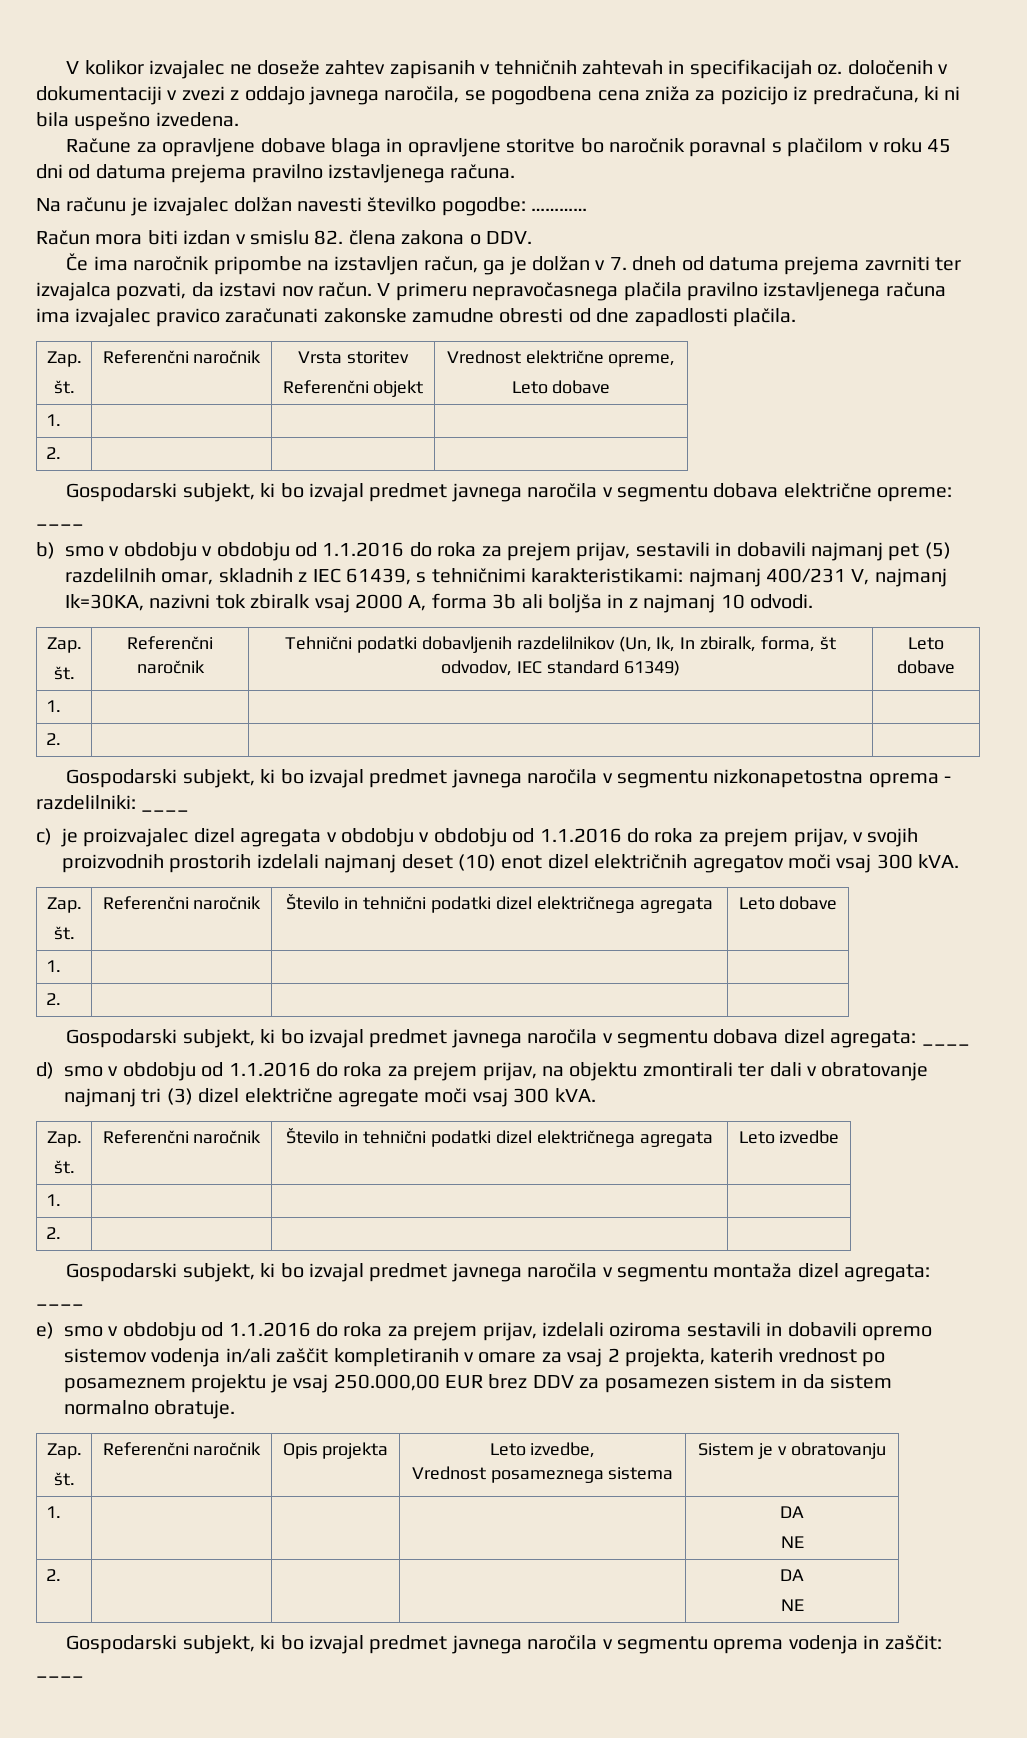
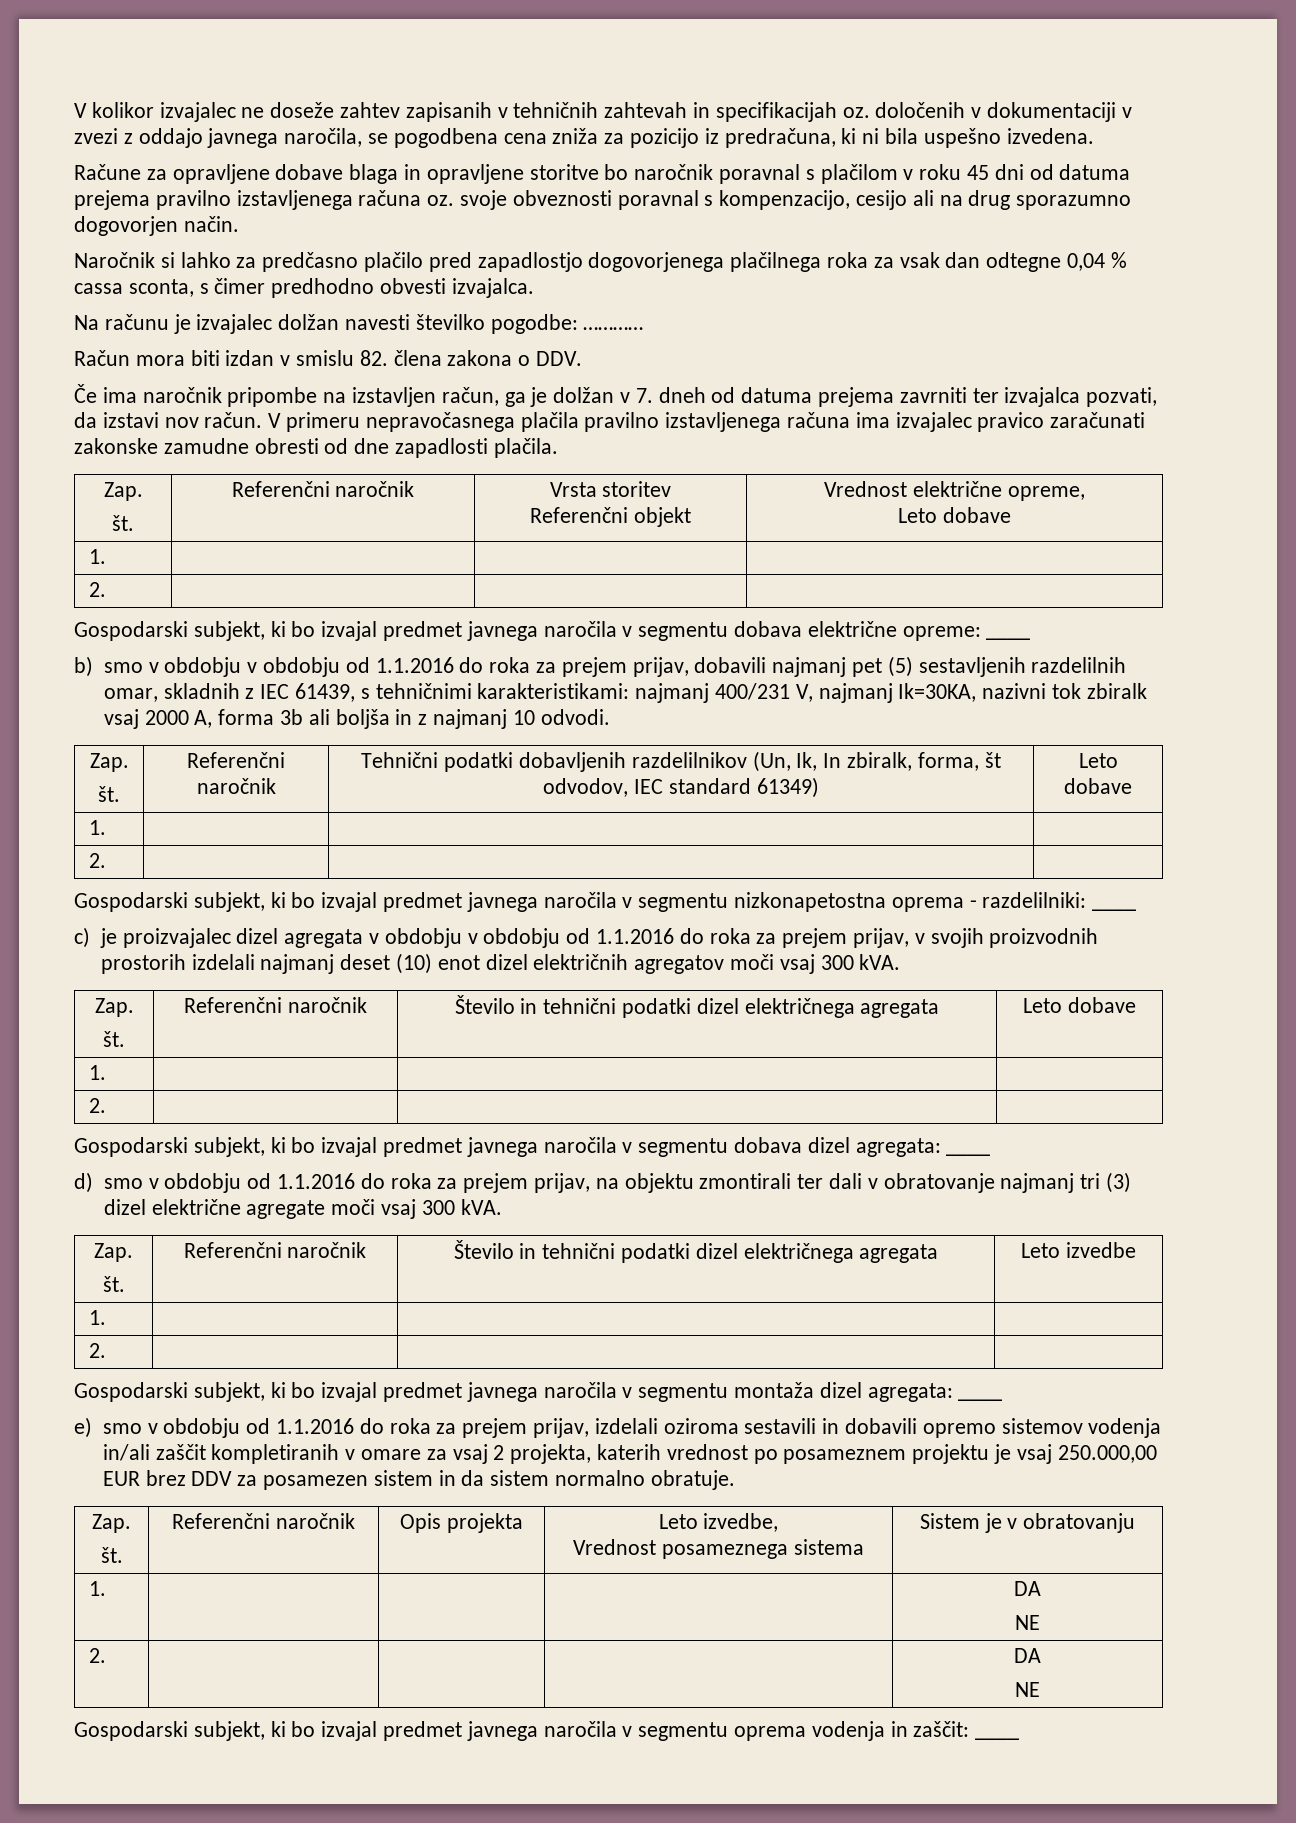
[450,164,516,179] računa. -> [358,190,1132,210] [74,216,239,236] [74,252,1127,272] [74,278,534,298] računa oz. svoje obveznosti poravnal s kompenzacijo, cesijo ali na drug sporazumno dogovorjen način. // Naročnik si lahko za predčasno plačilo pred zapadlostjo dogovorjenega plačilnega roka za vsak dan odtegne 0,04 % cassa sconta, s čimer predhodno obvesti izvajalca.
[635,542,732,557] sestavili in -> (689, 667) none
(951, 550) none -> [918,657,1026,677] sestavljenih

